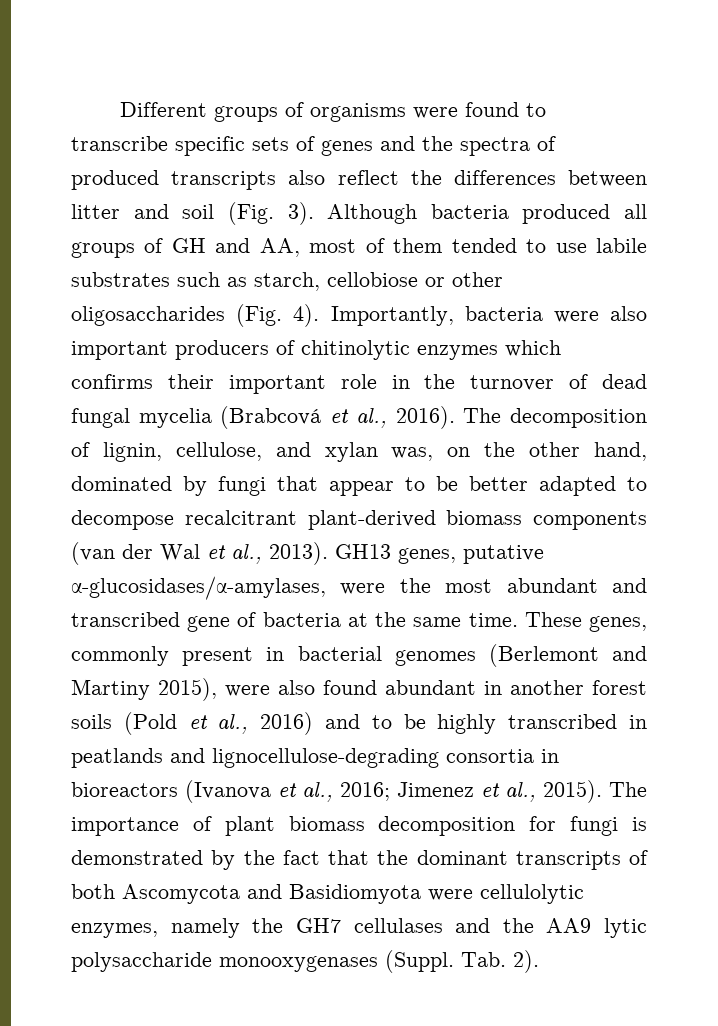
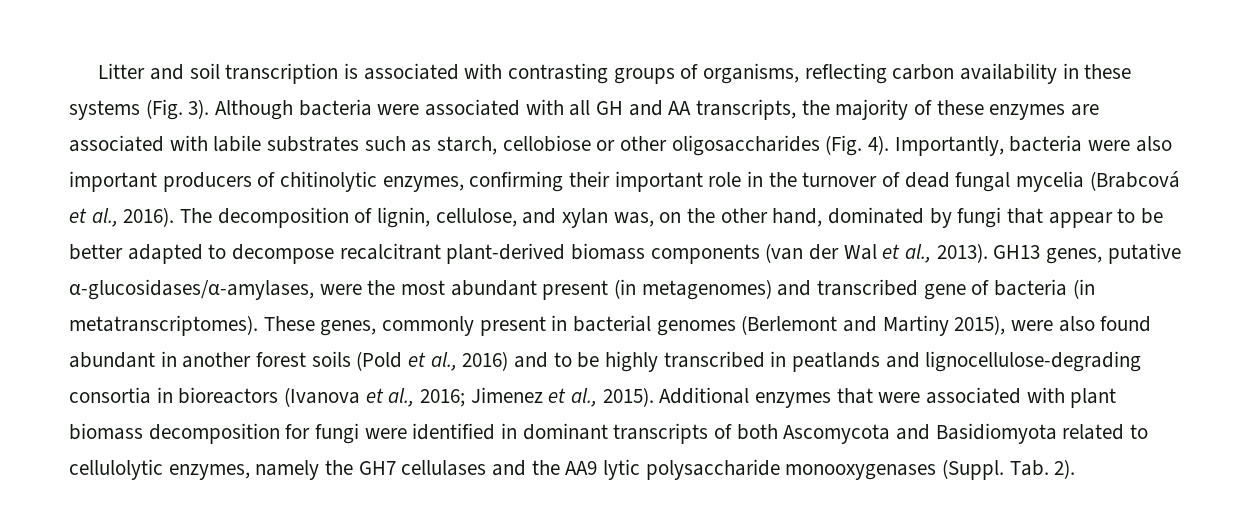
[119,102,546,122] [71,136,556,156] [71,170,647,190] [71,202,647,225] [71,238,587,258] Different groups of organisms were found to transcribe specific sets of genes and the spectra of produced transcripts also reflect the differences between litter and soil (Fig. 3). Although bacteria produced all groups of GH and AA, most of them tended to use -> [98,63,1132,84] [69,99,1100,120] [69,135,208,152] Litter and soil transcription is associated with contrasting groups of organisms, reflecting carbon availability in these systems (Fig. 3). Although bacteria were associated with all GH and AA transcripts, the majority of these enzymes are associated with
[417,340,561,360] [71,374,153,389] enzymes which confirms -> [382,171,564,192] enzymes, confirming
(598, 585) none -> [542,279,772,300] present (in metagenomes)
[347,612,518,627] at the same time. -> [1072,279,1095,299] [69,315,258,336] (in metatranscriptomes).
[609,782,647,797] [71,816,212,836] The importance of -> [659,387,1065,408] Additional enzymes that were associated with
[632,817,647,831] [71,850,409,870] is demonstrated by the fact that the -> [364,423,518,440] were identified in
[428,889,473,901] were -> [1062,424,1149,440] related to

